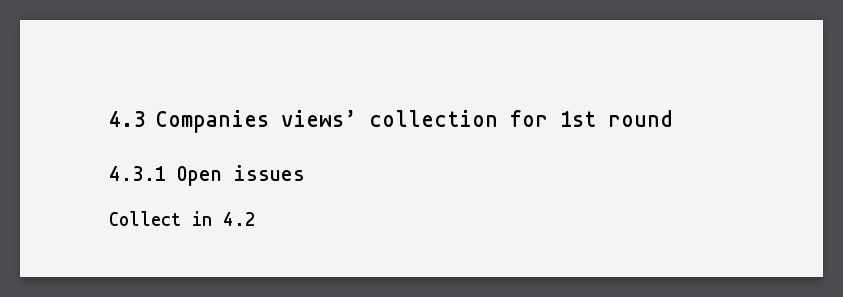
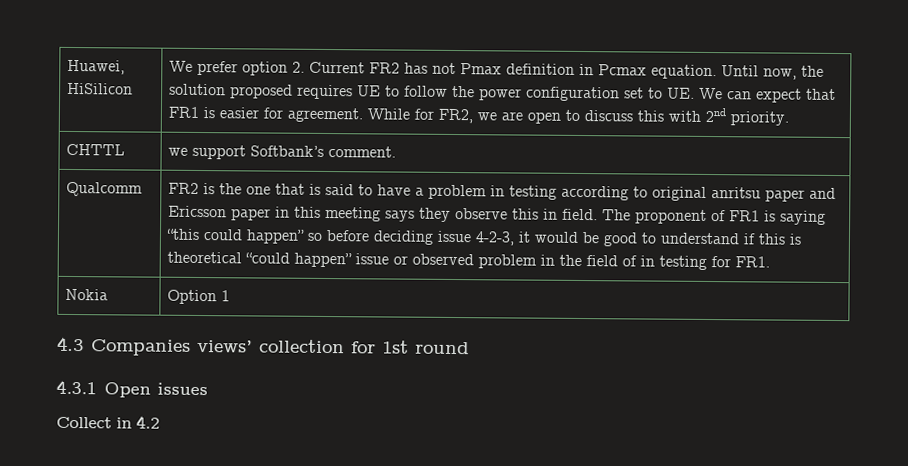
(109, 119) none -> [67,59,126,75] [67,82,134,95] [169,60,825,80] [169,83,837,103] [168,106,790,126] [66,143,126,156] [168,144,397,160] [66,181,144,197] [168,182,837,202] [168,205,827,225] [166,228,803,247] [167,251,771,270] [65,288,109,301] [167,289,231,305] Huawei, HiSilicon | We prefer option 2. Current FR2 has not Pmax definition in Pcmax equation. Until now, the solution proposed requires UE to follow the power configuration set to UE. We can expect that FR1 is easier for agreement. While for FR2, we are open to discuss this with 2nd priority. // CHTTL | we support Softbank’s comment. // Qualcomm | FR2 is the one that is said to have a problem in testing according to original anritsu paper and Ericsson paper in this meeting says they observe this in field. The proponent of FR1 is saying “this could happen” so before deciding issue 4-2-3, it would be good to understand if this is theoretical “could happen” issue or observed problem in the field of in testing for FR1. // Nokia | Option 1 //

